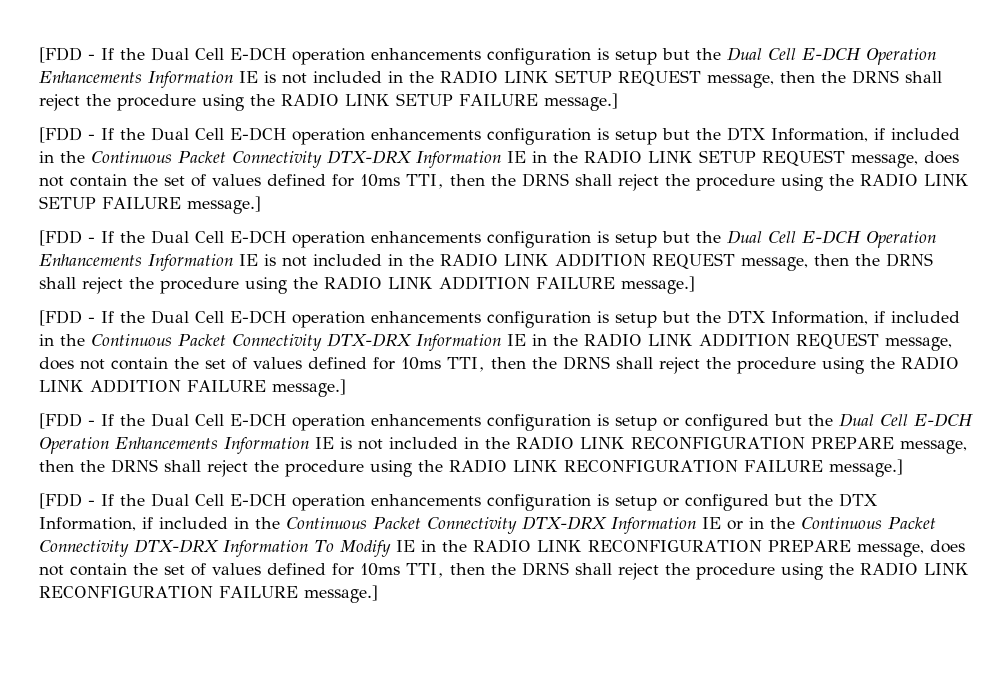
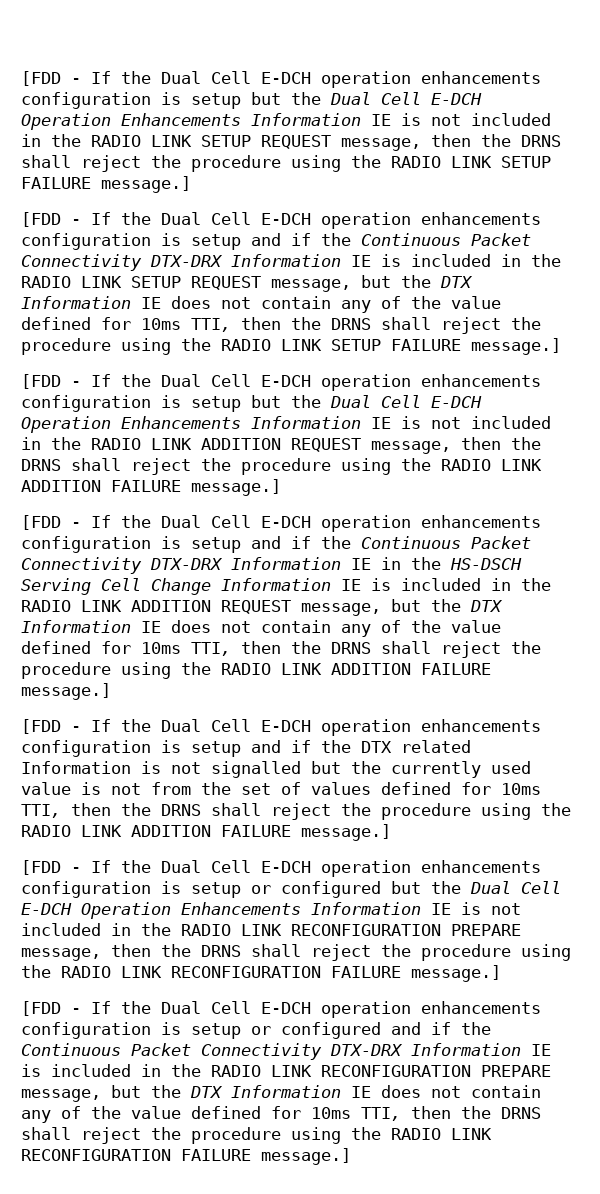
[662,127,960,142] [39,150,959,168] [39,174,261,187] but the DTX Information, if included in the Continuous Packet Connectivity DTX-DRX Information IE in the RADIO LINK SETUP REQUEST message, does not contain the set of values -> [251,233,531,246] [21,254,561,271] [21,275,473,292] [21,296,501,313] and if the Continuous Packet Connectivity DTX-DRX Information IE is included in the RADIO LINK SETUP REQUEST message, but the DTX Information IE does not contain any of the value
[662,310,960,325] [39,333,952,351] [39,357,168,370] but the DTX Information, if included in the Continuous Packet Connectivity DTX-DRX Information IE in the RADIO LINK ADDITION REQUEST message, does not contain -> [251,536,531,549] [21,557,522,574] [21,578,551,595] [21,599,503,616] [21,620,501,637] [21,641,541,658] [21,662,491,679] [21,683,111,700] [21,719,541,736] [21,740,471,757] [21,761,531,778] [21,782,191,795] and if the Continuous Packet Connectivity DTX-DRX Information IE in the HS-DSCH Serving Cell Change Information IE is included in the RADIO LINK ADDITION REQUEST message, but the DTX Information IE does not contain any of the value defined for 10ms TTI, then the DRNS shall reject the procedure using the RADIO LINK ADDITION FAILURE message.] // [FDD - If the Dual Cell E-DCH operation enhancements configuration is setup and if the DTX related Information is not signalled but the currently used value is not from
[774,493,878,507] [39,516,936,534] [39,539,965,557] [39,563,261,576] but the DTX Information, if included in the Continuous Packet Connectivity DTX-DRX Information IE or in the Continuous Packet Connectivity DTX-DRX Information To Modify IE in the RADIO LINK RECONFIGURATION PREPARE message, does not contain the set of values -> [391,1022,491,1035] [21,1043,551,1060] [21,1064,551,1077] [21,1085,541,1102] [21,1106,181,1123] and if the Continuous Packet Connectivity DTX-DRX Information IE is included in the RADIO LINK RECONFIGURATION PREPARE message, but the DTX Information IE does not contain any of the value

